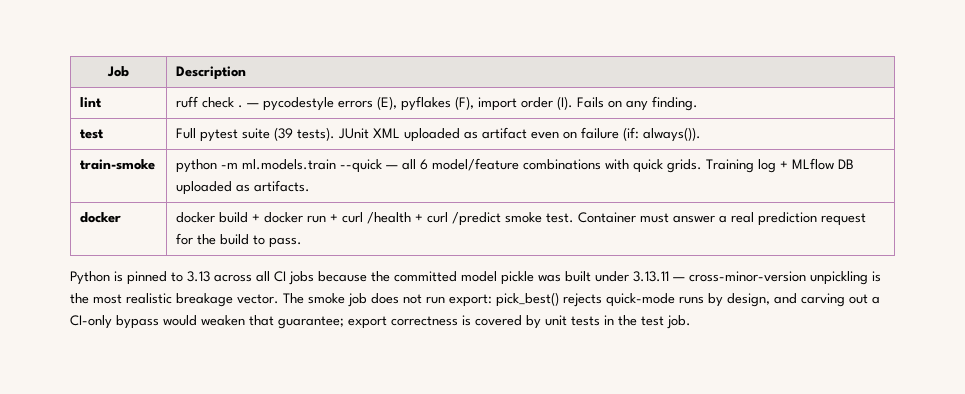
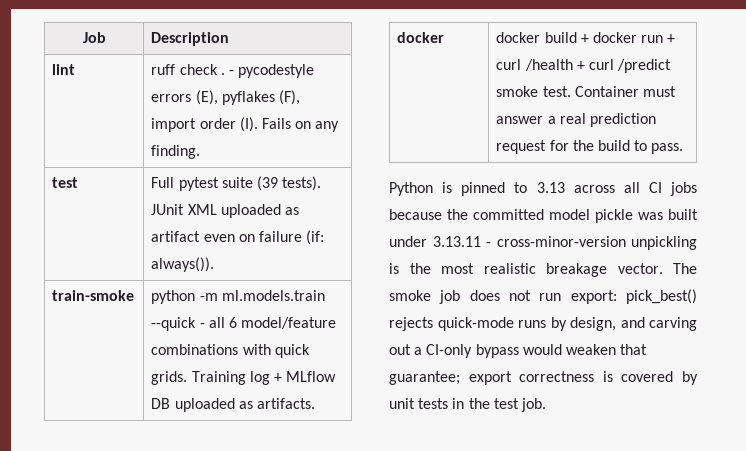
[247,103,260,107] — -> [229,70,235,75] -
[386,165,399,169] — -> [199,323,205,328] -
[673,277,685,281] — -> [486,242,491,247] -

